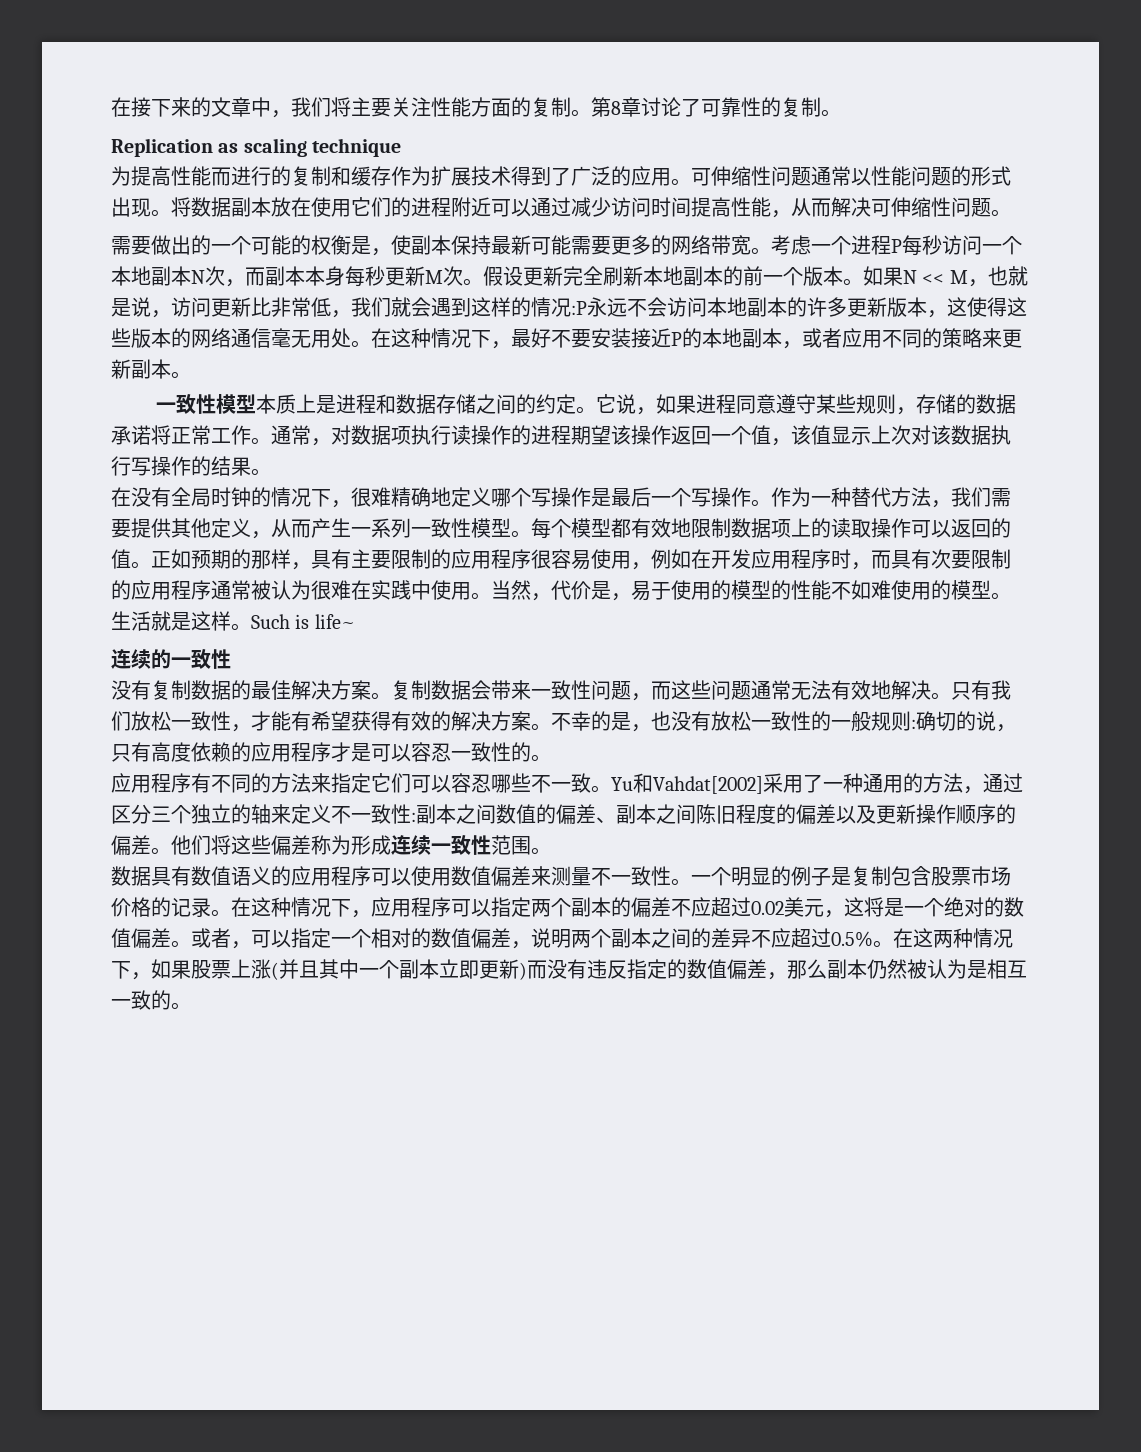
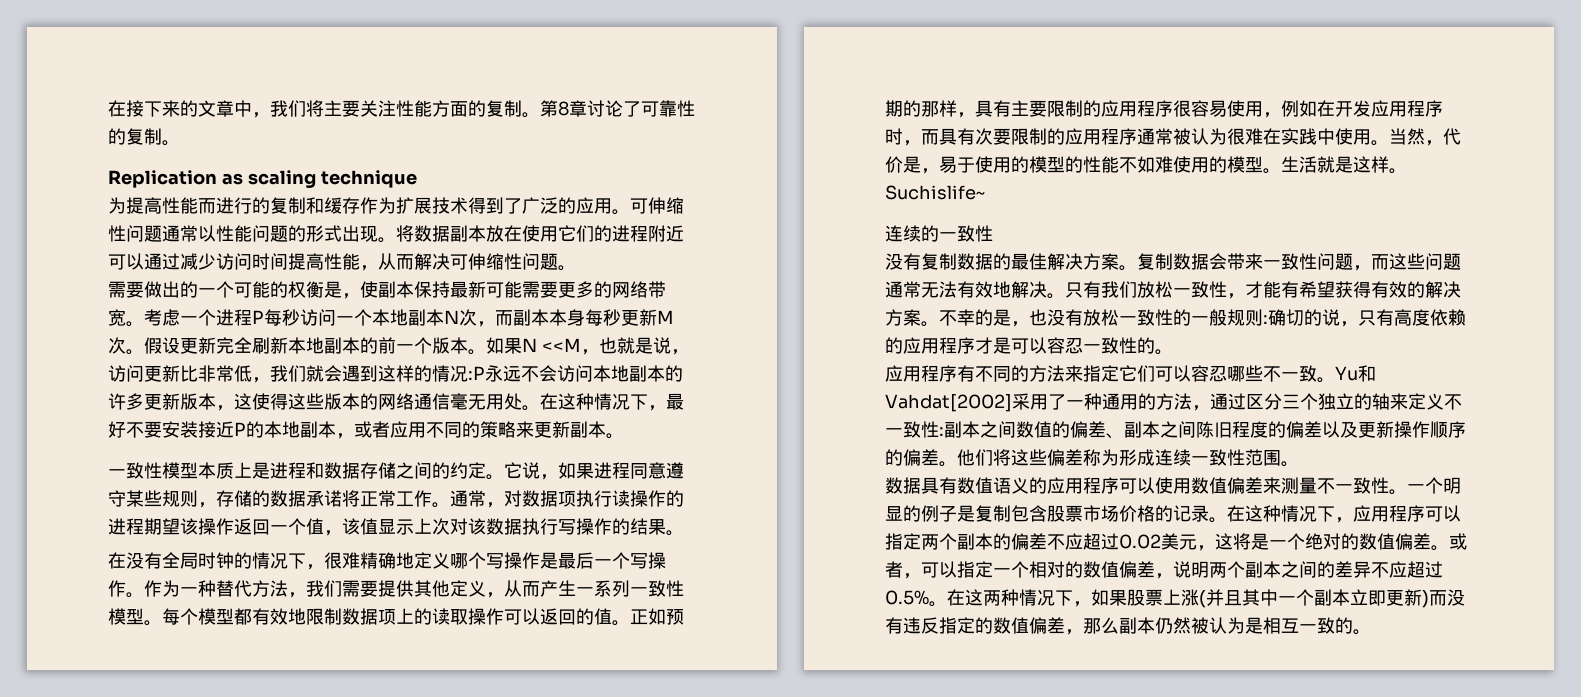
[922,270,968,284] << M -> [541,338,581,352] <<M
[251,614,355,629] Such is life~ -> [885,185,985,200] Suchislife~

